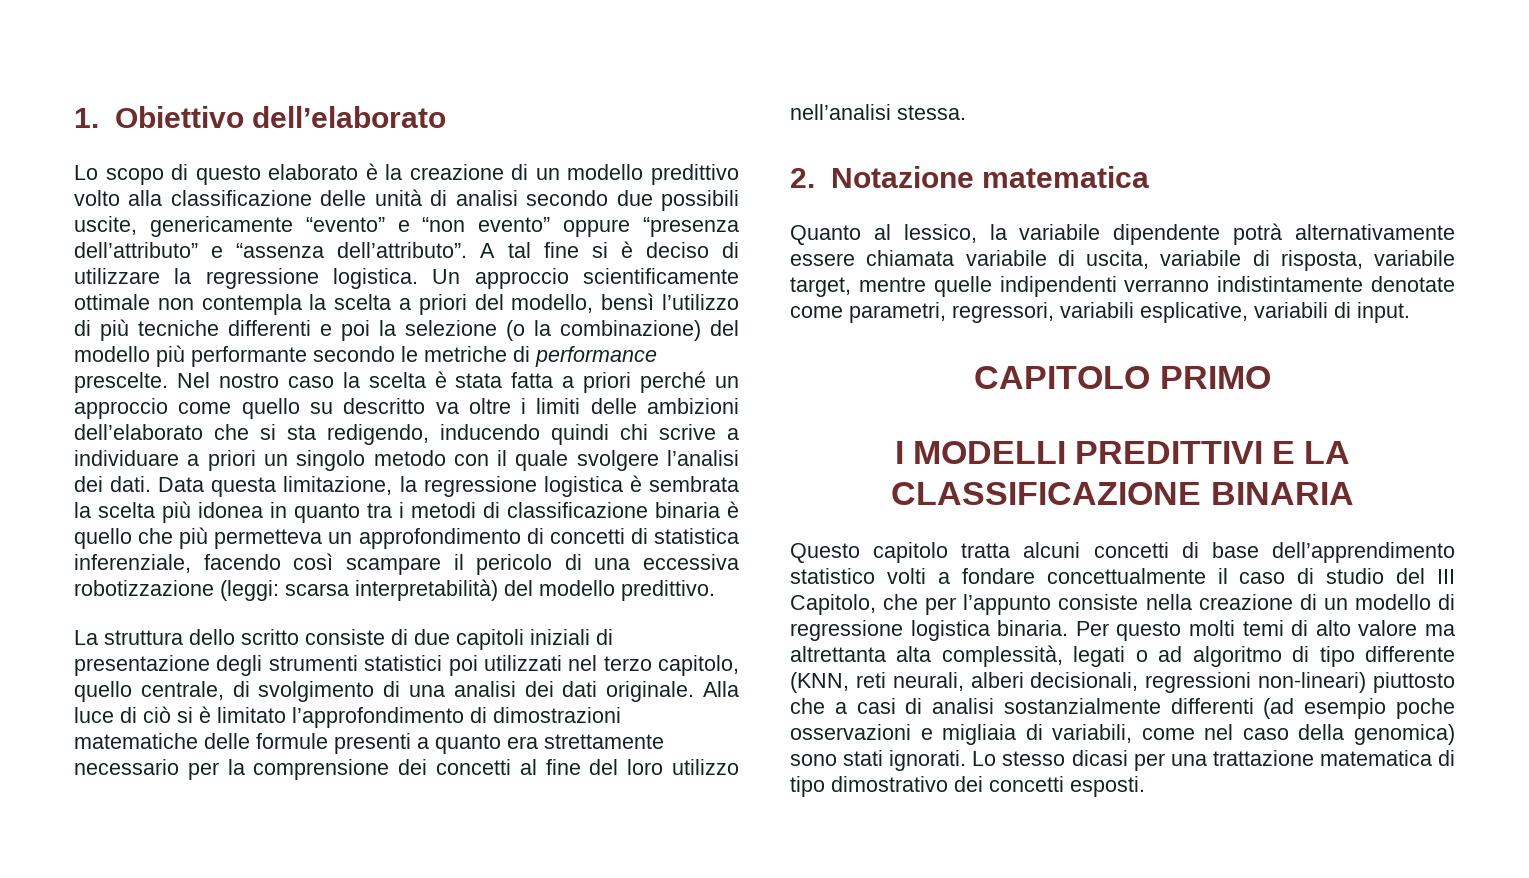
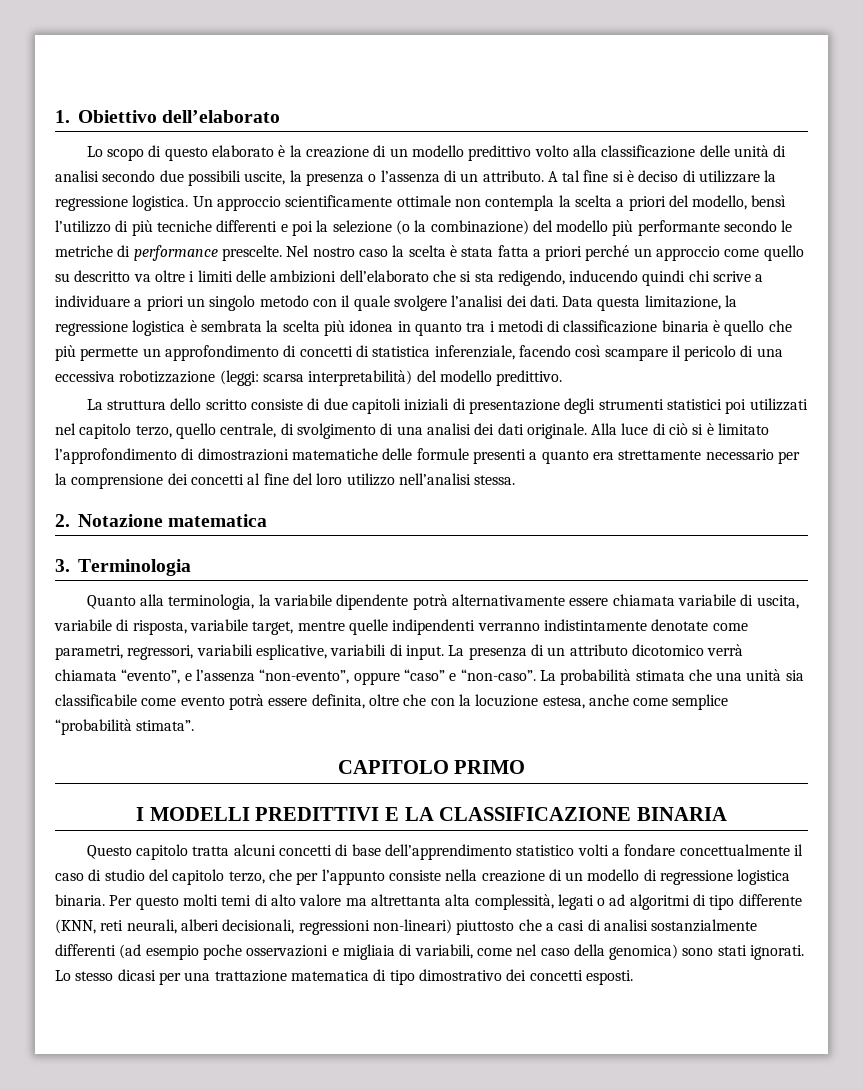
[149,216,739,237] [74,242,468,258] genericamente “evento” e “non evento” oppure “presenza dell’attributo” e “assenza dell’attributo”. -> [289,170,544,186] la presenza o l’assenza di un attributo.
[214,529,323,549] permetteva -> [80,347,139,361] permette
[603,655,739,676] terzo capitolo, -> [79,423,172,439] capitolo terzo,
(1149, 177) none -> [55,559,191,576] // 3. Terminologia
[873,224,977,243] al lessico, -> [140,594,255,610] alla terminologia,
(1410, 312) none -> [448,644,744,660] [55,669,804,685] [55,694,729,710] [55,719,195,735] La presenza di un attributo dicotomico verrà chiamata “evento”, e l’assenza “non-evento”, oppure “caso” e “non-caso”. La probabilità stimata che una unità sia classificabile come evento potrà essere definita, oltre che con la locuzione estesa, anche come semplice “probabilità stimata”.
[1437,569,1455,584] [790,594,876,615] III Capitolo, -> [172,869,265,885] capitolo terzo,
[1192,646,1282,667] algoritmo -> [629,894,690,910] algoritmi

